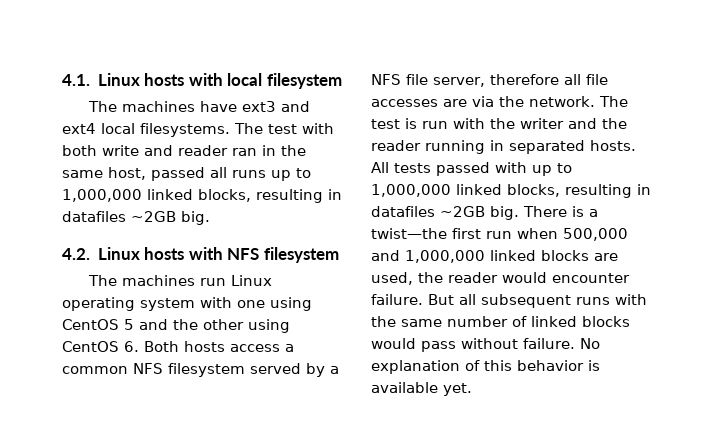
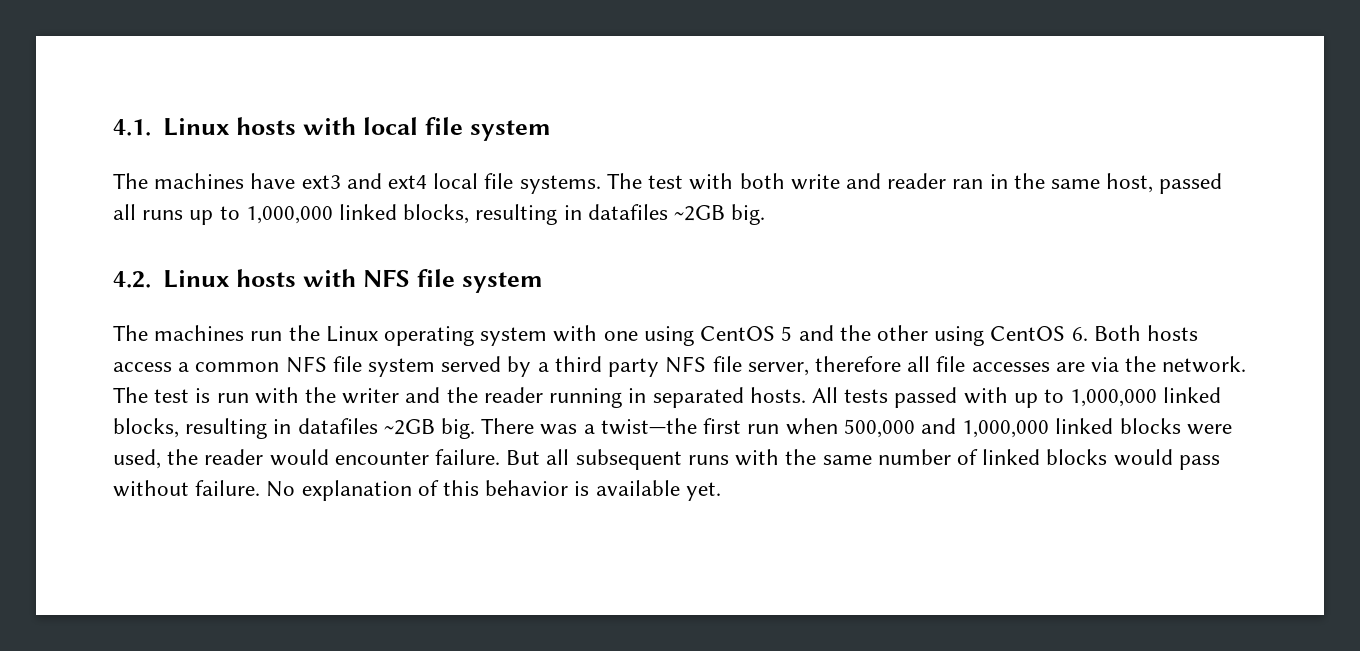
[266,73,342,89] filesystem -> [425,117,551,141] file system
[140,123,230,137] filesystems. -> [484,173,601,194] file systems.
[263,247,339,263] filesystem -> [417,269,543,293] file system
(226, 282) none -> [288,325,320,341] the
[168,363,245,377] filesystem -> [332,356,436,377] file system
(339, 370) none -> [554,356,660,377] third party
[572,206,584,217] is -> [540,424,578,435] was
[594,253,618,261] are -> [1186,424,1232,435] were

